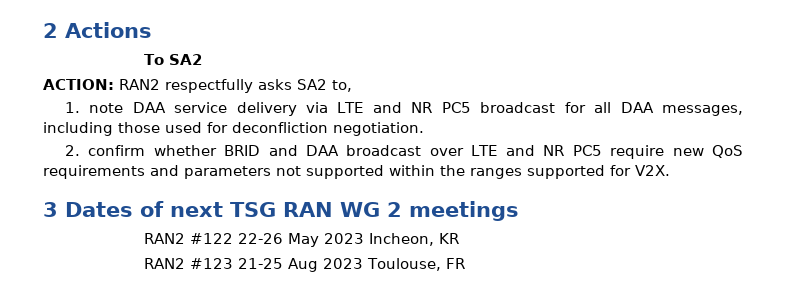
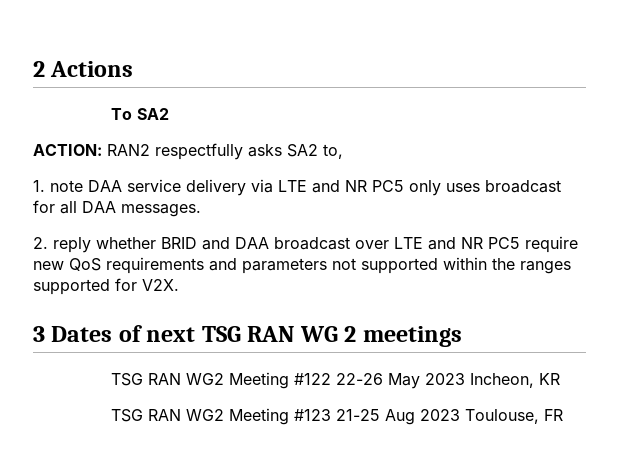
(471, 107) none -> [409,180,480,196] only uses
[662,105,743,116] [43,122,424,136] messages, including those used for deconfliction negotiation. -> [121,204,201,217] messages.
[88,145,146,156] confirm -> [53,237,91,253] reply
[144,233,186,244] RAN2 -> [111,372,290,389] TSG RAN WG2 Meeting
[144,258,186,269] RAN2 -> [111,408,290,425] TSG RAN WG2 Meeting

